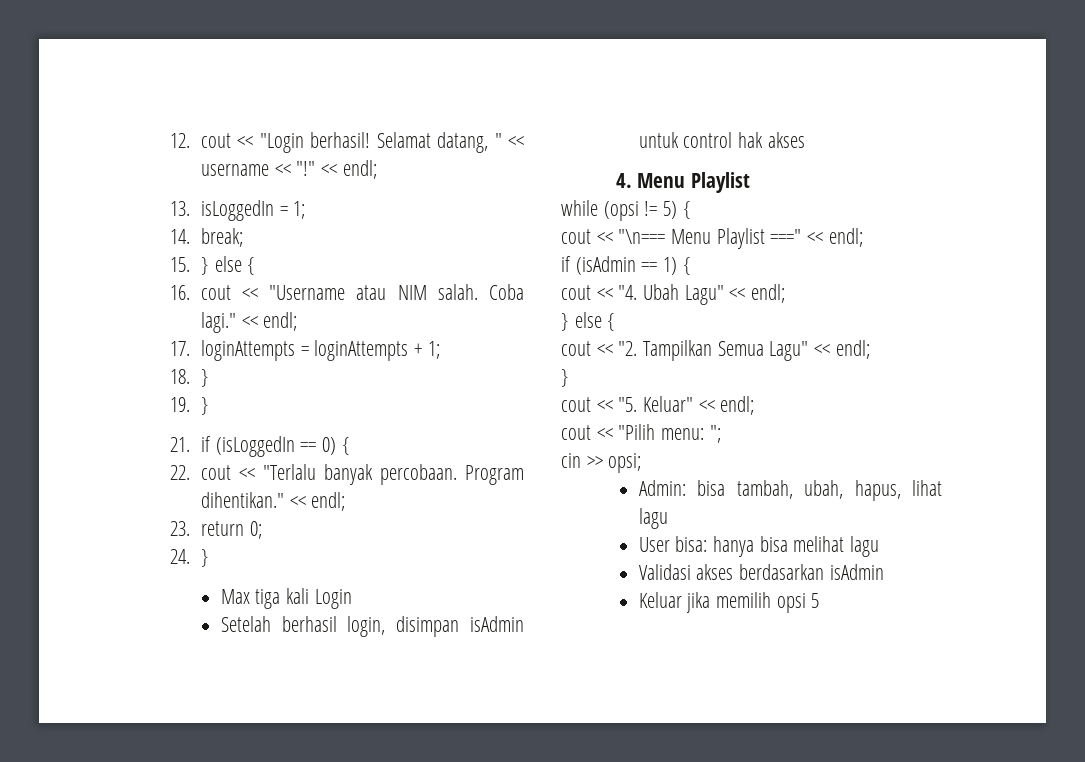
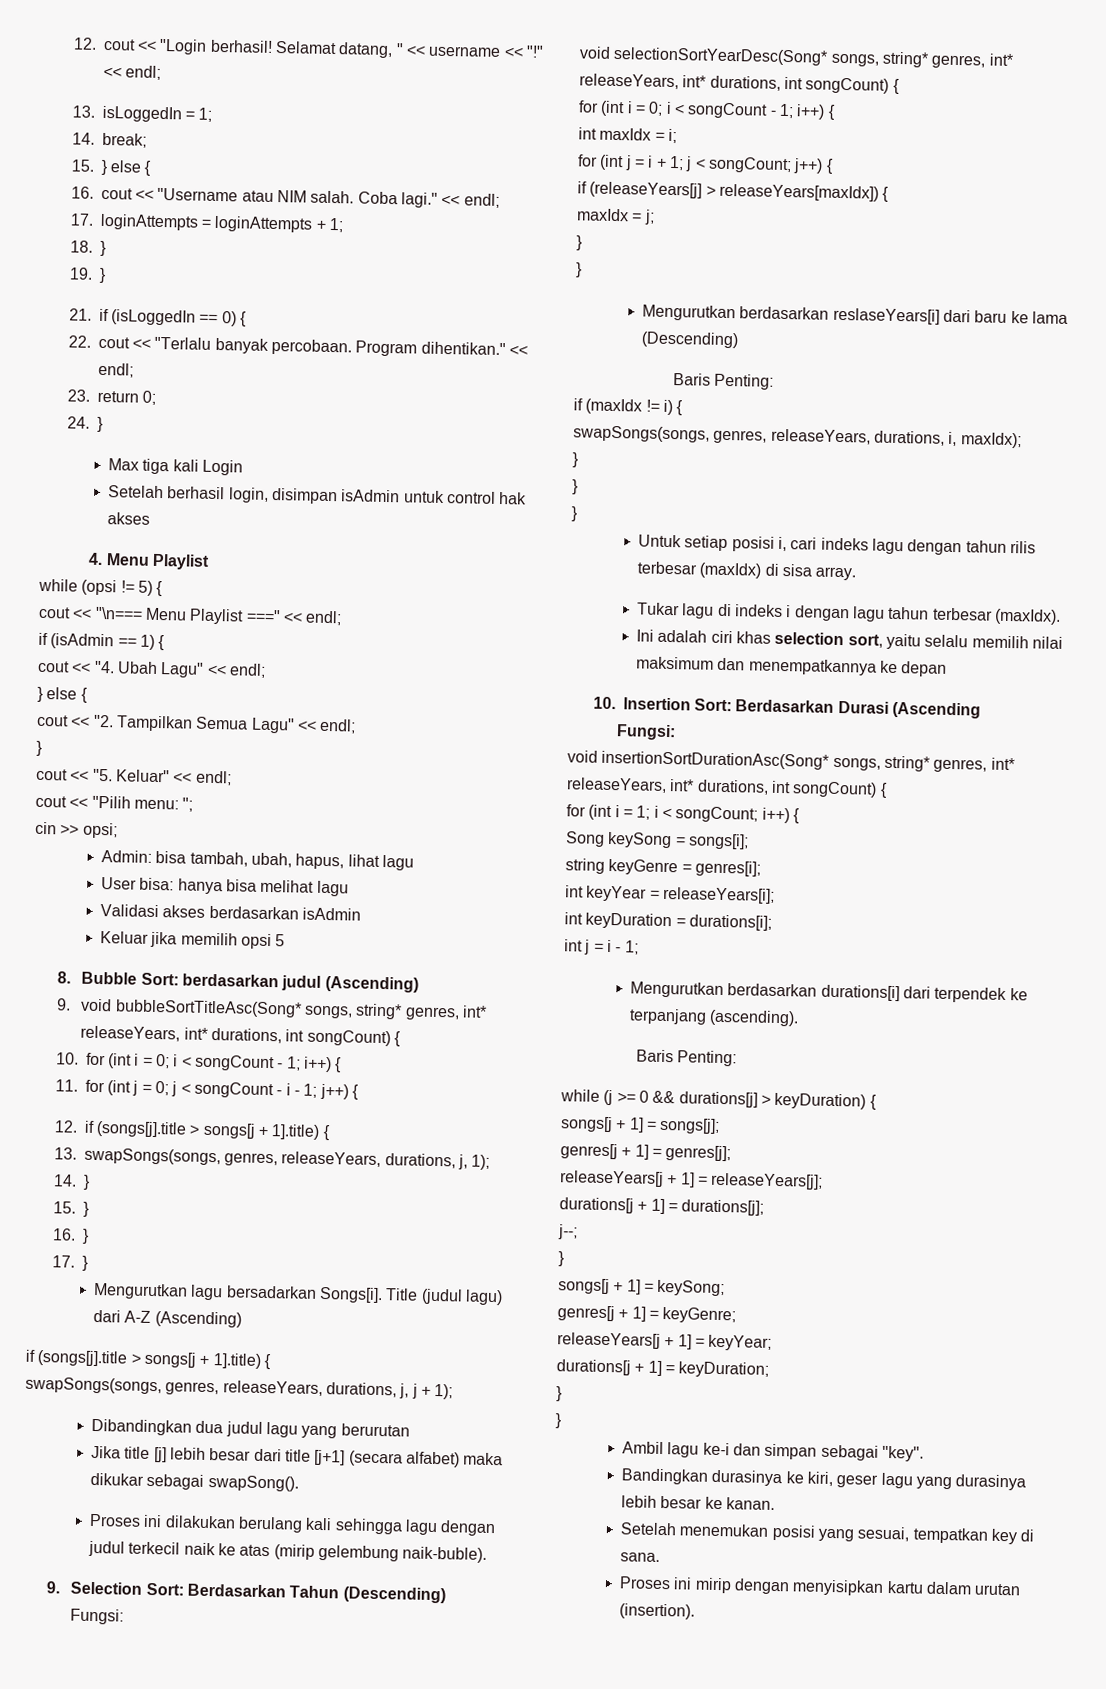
(820, 600) none -> [56,971,419,993] [56,998,488,1021] [80,1025,402,1047] [55,1052,343,1073] [54,1079,359,1100] [53,1120,331,1141] [53,1147,491,1170] [52,1174,91,1190] [52,1201,90,1217] [51,1228,90,1244] [51,1255,89,1271] [93,1282,503,1306] [93,1309,242,1328] [25,1349,271,1370] [25,1376,454,1400] [91,1418,410,1439] [91,1445,504,1468] [90,1472,299,1492] [89,1513,497,1537] [88,1540,488,1563] [45,1581,446,1604] [70,1608,125,1625] [579,46,1014,69] [579,73,900,94] [578,100,836,120] [578,127,677,144] [577,154,834,174] [577,181,890,202] [577,208,655,225] [576,235,583,251] [576,262,583,278] [642,304,1068,325] [641,331,740,349] [672,373,775,390] [573,398,684,416] [573,425,1022,449] [572,452,579,468] [572,479,579,495] [571,506,578,522] [638,534,1036,556] [637,561,857,581] [637,602,1061,625] [636,629,1063,650] [636,656,948,677] [592,696,981,719] [616,724,677,741] [567,750,1015,773] [566,777,888,798] [566,804,800,824] [565,831,749,850] [565,858,761,877] [565,885,775,904] [564,912,772,931] [564,939,639,955] [630,981,1028,1004] [629,1008,800,1027] [636,1049,738,1067] [560,1089,877,1110] [560,1116,721,1134] [560,1143,732,1162] [559,1170,824,1190] [559,1197,765,1216] [558,1224,578,1240] [558,1251,565,1267] [558,1278,726,1297] [557,1305,737,1324] [557,1332,773,1351] [556,1359,770,1378] [556,1386,563,1402] [555,1413,562,1429] [622,1441,924,1462] [621,1468,1027,1491] [621,1495,775,1511] [620,1522,1035,1545] [620,1552,661,1563] [619,1576,1022,1596] [619,1603,696,1620] // 8. Bubble Sort: berdasarkan judul (Ascending) // 9. void bubbleSortTitleAsc(Song* songs, string* genres, int* releaseYears, int* durations, int songCount) { // 10. for (int i = 0; i < songCount - 1; i++) { // 11. for (int j = 0; j < songCount - i - 1; j++) { // 12. if (songs[j].title > songs[j + 1].title) { // 13. swapSongs(songs, genres, releaseYears, durations, j, 1); // 14. } // 15. } // 16. } // 17. } // Mengurutkan lagu bersadarkan Songs[i]. Title (judul lagu) dari A-Z (Ascending) // if (songs[j].title > songs[j + 1].title) { // swapSongs(songs, genres, releaseYears, durations, j, j + 1); // Dibandingkan dua judul lagu yang berurutan // Jika title [j] lebih besar dari title [j+1] (secara alfabet) maka dikukar sebagai swapSong(). // Proses ini dilakukan berulang kali sehingga lagu dengan judul terkecil naik ke atas (mirip gelembung naik-buble). // 9. Selection Sort: Berdasarkan Tahun (Descending) // Fungsi: // void selectionSortYearDesc(Song* songs, string* genres, int* releaseYears, int* durations, int songCount) { // for (int i = 0; i < songCount - 1; i++) { // int maxIdx = i; // for (int j = i + 1; j < songCount; j++) { // if (releaseYears[j] > releaseYears[maxIdx]) { // maxIdx = j; // } // } // Mengurutkan berdasarkan reslaseYears[i] dari baru ke lama (Descending) // Baris Penting: // if (maxIdx != i) { // swapSongs(songs, genres, releaseYears, durations, i, maxIdx); // } // } // } // Untuk setiap posisi i, cari indeks lagu dengan tahun rilis terbesar (maxIdx) di sisa array. // Tukar lagu di indeks i dengan lagu tahun terbesar (maxIdx). // Ini adalah ciri khas selection sort, yaitu selalu memilih nilai maksimum dan menempatkannya ke depan // 10. Insertion Sort: Berdasarkan Durasi (Ascending // Fungsi: // void insertionSortDurationAsc(Song* songs, string* genres, int* releaseYears, int* durations, int songCount) { // for (int i = 1; i < songCount; i++) { // Song keySong = songs[i]; // string keyGenre = genres[i]; // int keyYear = releaseYears[i]; // int keyDuration = durations[i]; // int j = i - 1; // Mengurutkan berdasarkan durations[i] dari terpendek ke terpanjang (ascending). // Baris Penting: // while (j >= 0 && durations[j] > keyDuration) { // songs[j + 1] = songs[j]; // genres[j + 1] = genres[j]; // releaseYears[j + 1] = releaseYears[j]; // durations[j + 1] = durations[j]; // j--; // } // songs[j + 1] = keySong; // genres[j + 1] = keyGenre; // releaseYears[j + 1] = keyYear; // durations[j + 1] = keyDuration; // } // } // Ambil lagu ke-i dan simpan sebagai "key". // Bandingkan durasinya ke kiri, geser lagu yang durasinya lebih besar ke kanan. // Setelah menemukan posisi yang sesuai, tempatkan key di sana. // Proses ini mirip dengan menyisipkan kartu dalam urutan (insertion).

